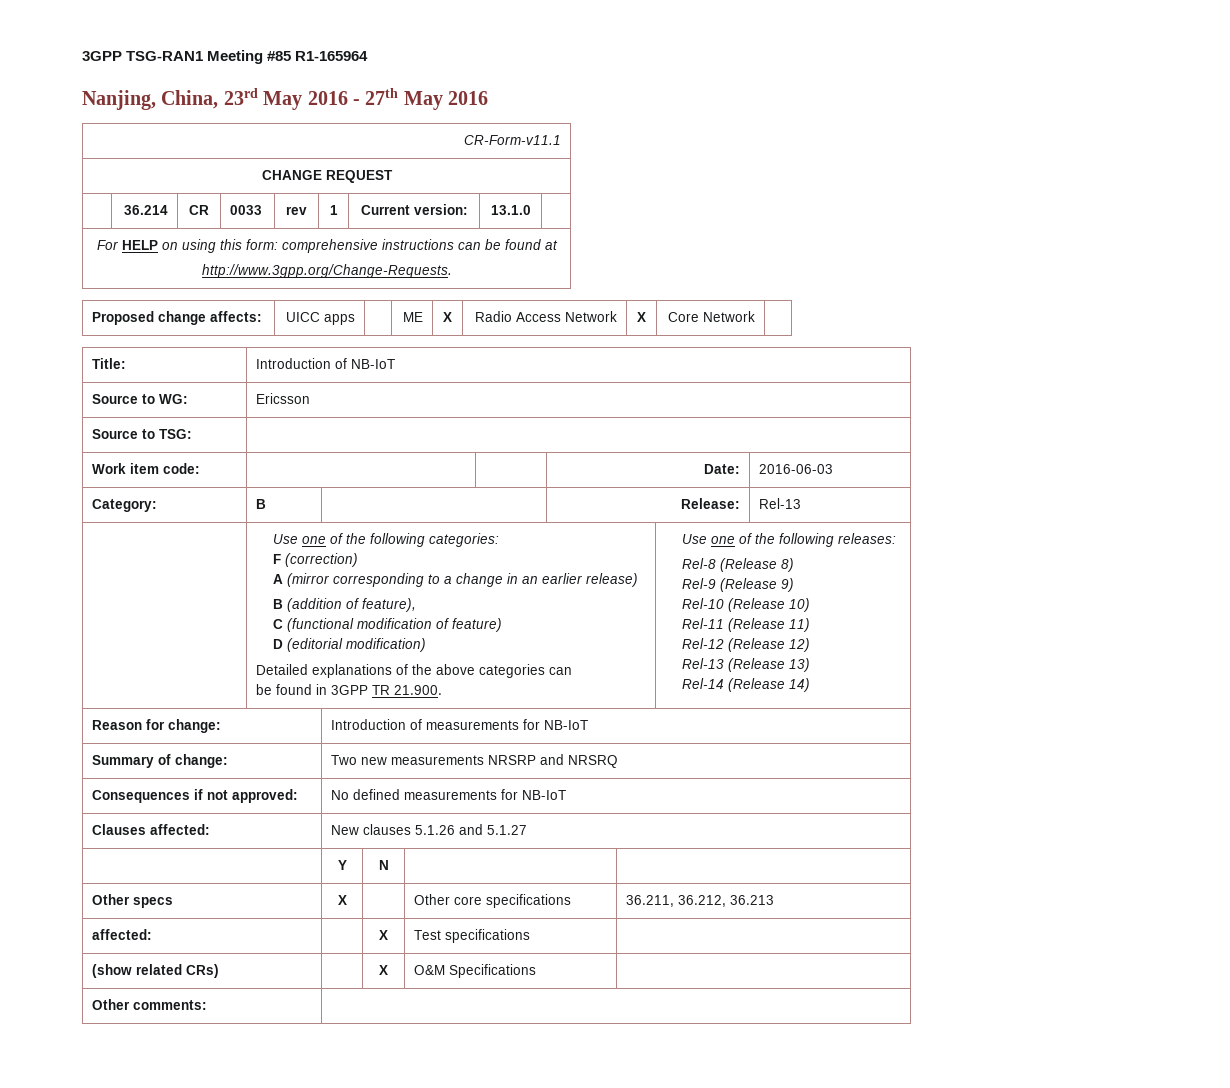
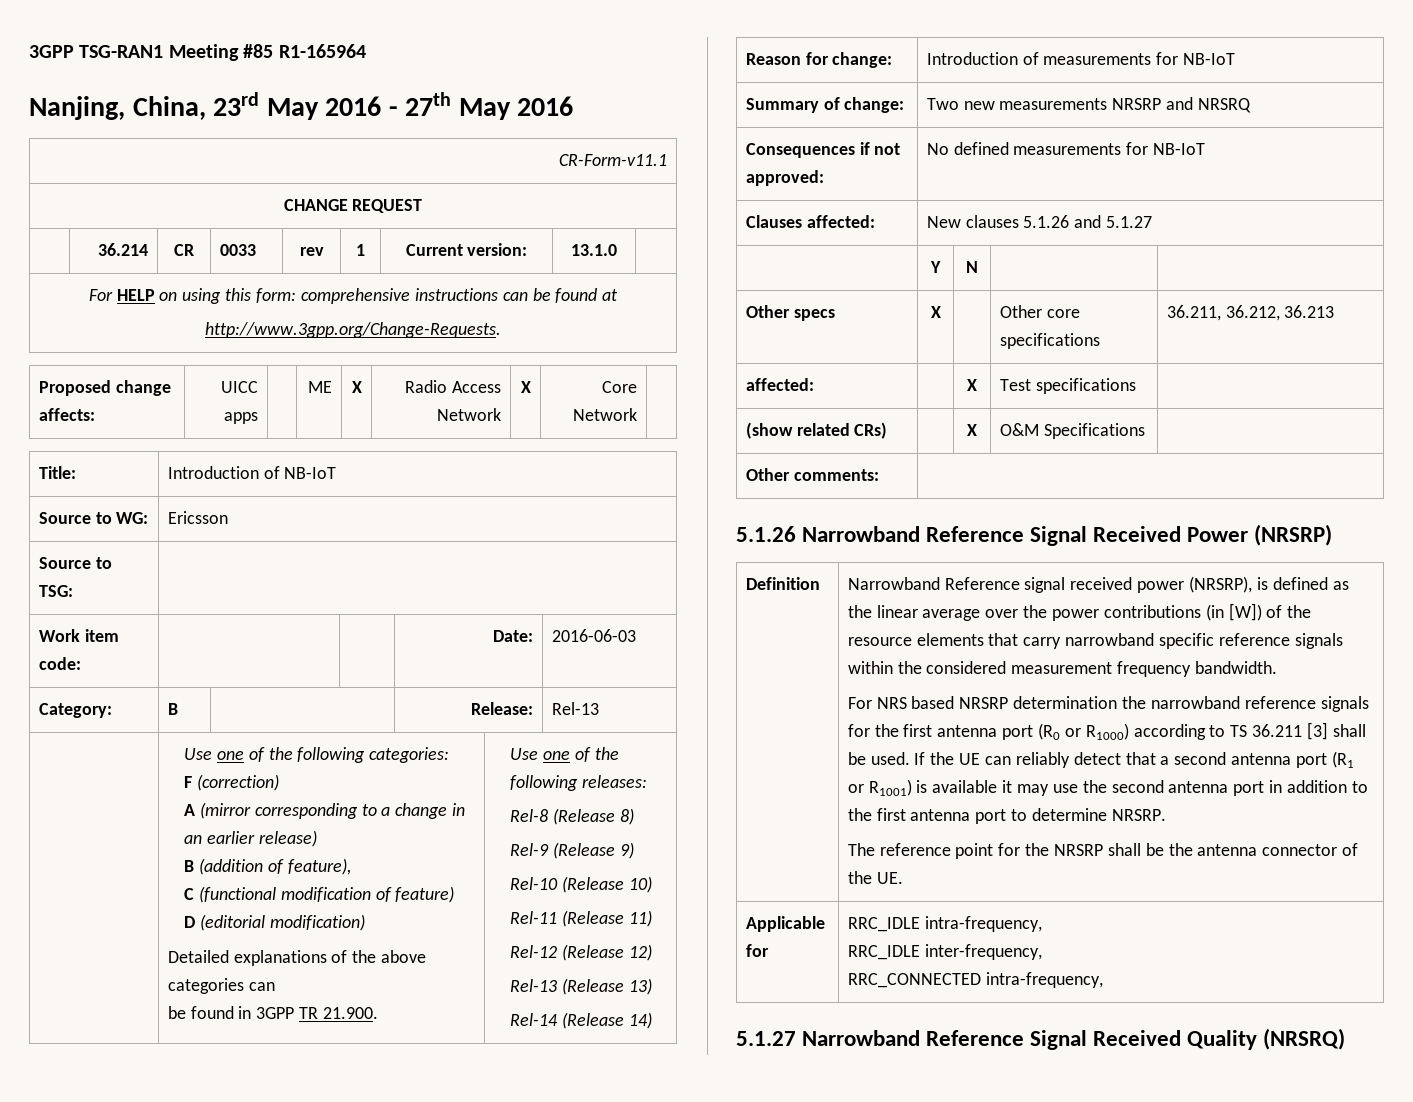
(207, 1005) none -> [736,524,1333,546] [745,577,820,590] [847,576,1349,593] [847,603,1312,621] [847,633,1343,649] [847,661,1278,677] [847,696,1369,712] [847,722,1366,740] [847,751,1354,768] [847,779,1368,796] [847,808,1166,824] [847,843,1359,859] [847,871,903,884] [745,916,825,932] [745,944,769,957] [847,916,1042,932] [847,944,1042,960] [847,972,1103,988] [736,1028,1346,1050] // 5.1.26 Narrowband Reference Signal Received Power (NRSRP) // Definition | Narrowband Reference signal received power (NRSRP), is defined as the linear average over the power contributions (in [W]) of the resource elements that carry narrowband specific reference signals within the considered measurement frequency bandwidth. // For NRS based NRSRP determination the narrowband reference signals for the first antenna port (R0 or R1000) according to TS 36.211 [3] shall be used. If the UE can reliably detect that a second antenna port (R1 or R1001) is available it may use the second antenna port in addition to the first antenna port to determine NRSRP. // The reference point for the NRSRP shall be the antenna connector of the UE. // Applicable for | RRC_IDLE intra-frequency, // RRC_IDLE inter-frequency, // RRC_CONNECTED intra-frequency, // 5.1.27 Narrowband Reference Signal Received Quality (NRSRQ)

